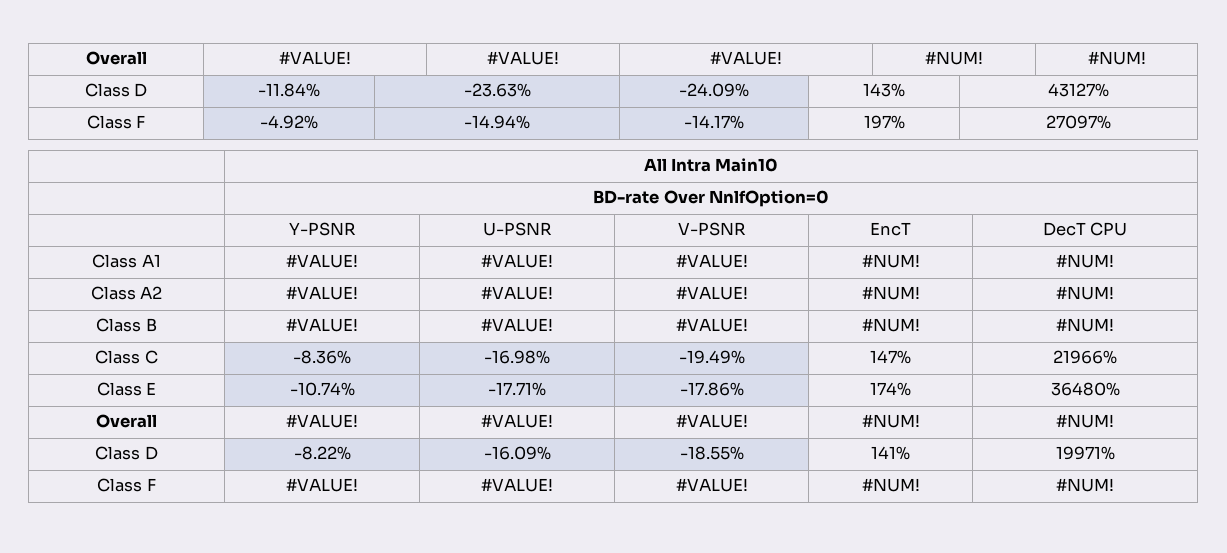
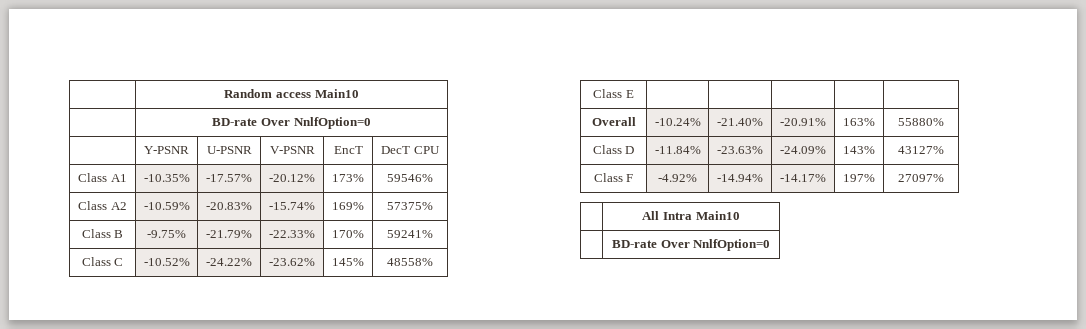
[85,51,147,65] [279,51,351,65] [487,51,559,65] [710,51,782,65] [925,51,983,65] [1087,51,1146,65] Overall | #VALUE! | #VALUE! | #VALUE! | #NUM! | #NUM! -> [224,89,359,98] [212,117,371,129] [144,146,189,154] [206,146,252,154] [269,146,315,154] [333,146,363,154] [381,146,440,154] [78,173,127,182] [143,174,190,182] [206,174,252,182] [269,174,315,182] [332,174,364,182] [387,174,433,182] [78,201,127,210] [143,202,190,210] [206,202,252,210] [269,202,315,210] [332,202,364,210] [387,202,433,210] [81,229,124,238] [147,230,186,238] [206,230,252,238] [269,230,315,238] [332,230,364,238] [387,230,433,238] [81,257,124,266] [143,258,190,266] [206,258,252,266] [269,258,315,266] [332,258,364,266] [387,258,433,266] [593,89,634,98] [591,117,636,126] [654,118,701,126] [717,118,763,126] [780,118,826,126] [843,118,875,126] [898,118,944,126] | Random access Main10 // | BD-rate Over NnlfOption=0 // | Y-PSNR | U-PSNR | V-PSNR | EncT | DecT CPU // Class A1 | -10.35% | -17.57% | -20.12% | 173% | 59546% // Class A2 | -10.59% | -20.83% | -15.74% | 169% | 57375% // Class B | -9.75% | -21.79% | -22.33% | 170% | 59241% // Class C | -10.52% | -24.22% | -23.62% | 145% | 48558% // Class E | | | | | // Overall | -10.24% | -21.40% | -20.91% | 163% | 55880%
[288,222,356,236] [482,222,552,236] [677,222,746,236] [870,222,911,236] [1042,222,1128,236] [92,254,161,268] [286,254,358,268] [481,254,553,268] [675,254,748,268] [861,254,920,268] [1056,254,1114,268] [90,286,163,300] [286,286,358,300] [481,286,553,300] [675,286,748,300] [861,286,920,300] [1056,286,1114,300] [96,318,157,332] [286,318,358,332] [481,318,553,332] [675,318,748,332] [861,318,920,332] [1056,318,1114,332] [95,350,158,364] [293,350,351,364] [484,350,550,364] [678,350,745,364] [870,350,911,364] [1053,350,1117,364] [96,382,157,396] [289,382,355,396] [488,382,546,396] [679,382,744,396] [870,382,911,396] [1050,382,1120,396] [96,414,157,428] [286,414,358,428] [481,414,553,428] [675,414,748,428] [861,414,920,428] [1056,414,1114,428] [95,446,158,460] [293,446,351,460] [483,446,551,460] [679,446,744,460] [871,446,910,460] [1055,446,1115,460] [97,478,156,492] [286,478,358,492] [481,478,553,492] [675,478,748,492] [861,478,920,492] [1056,478,1114,492] // | Y-PSNR | U-PSNR | V-PSNR | EncT | DecT CPU // Class A1 | #VALUE! | #VALUE! | #VALUE! | #NUM! | #NUM! // Class A2 | #VALUE! | #VALUE! | #VALUE! | #NUM! | #NUM! // Class B | #VALUE! | #VALUE! | #VALUE! | #NUM! | #NUM! // Class C | -8.36% | -16.98% | -19.49% | 147% | 21966% // Class E | -10.74% | -17.71% | -17.86% | 174% | 36480% // Overall | #VALUE! | #VALUE! | #VALUE! | #NUM! | #NUM! // Class D | -8.22% | -16.09% | -18.55% | 141% | 19971% // Class F | #VALUE! | #VALUE! | #VALUE! | #NUM! | #NUM! -> (771, 245) none

